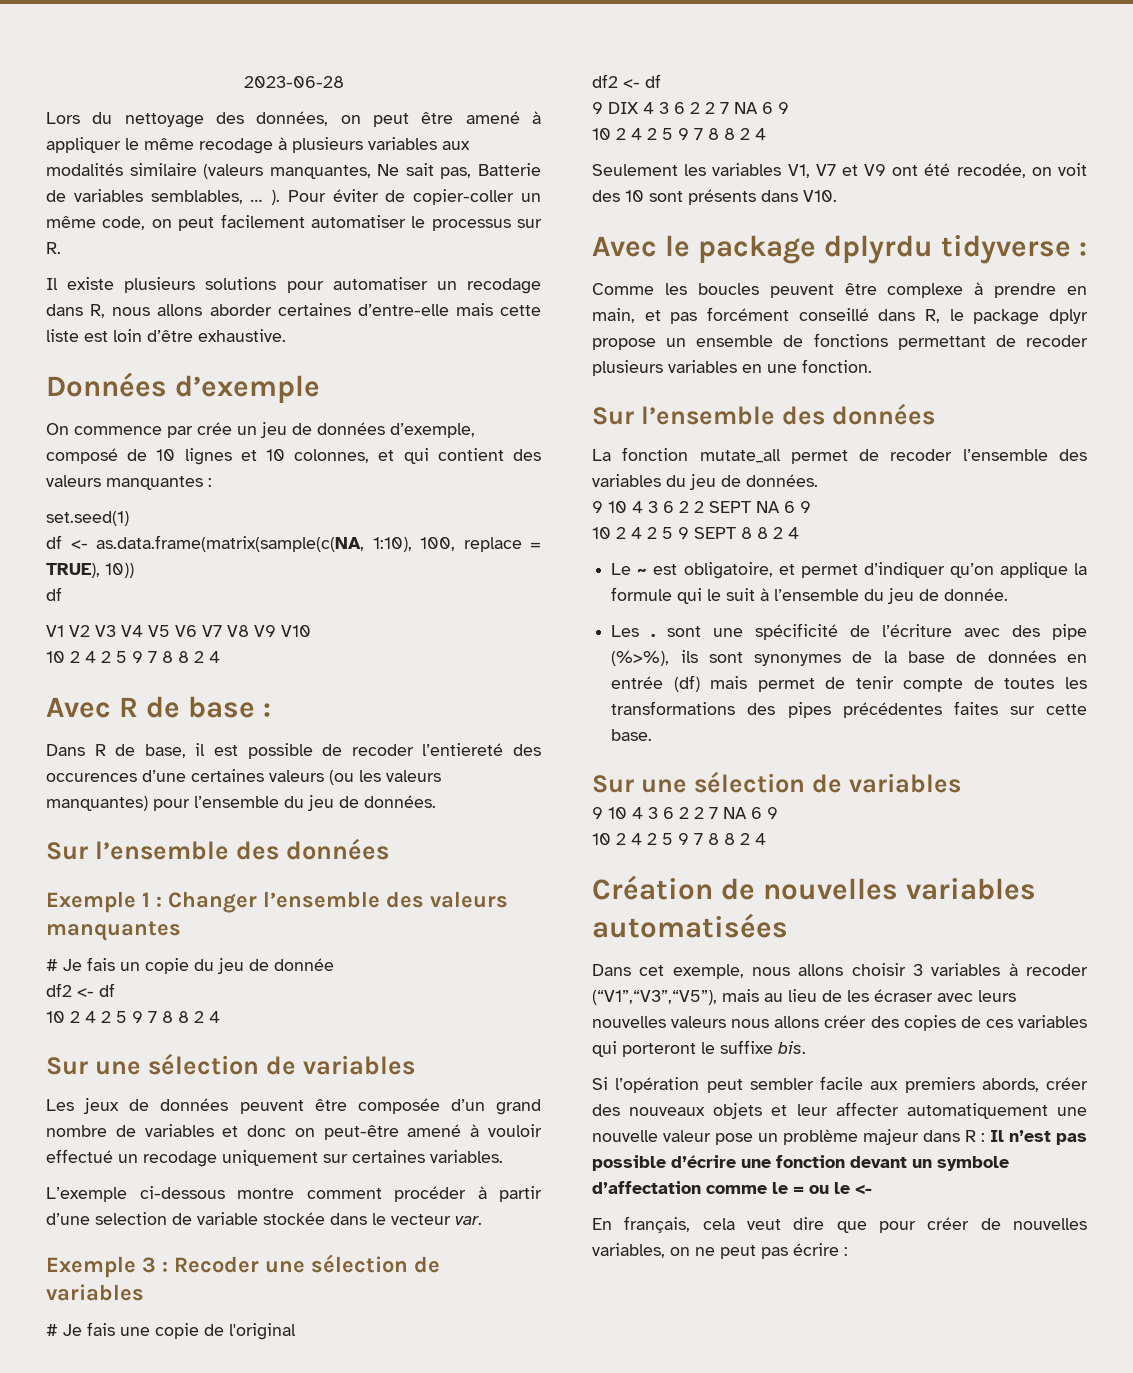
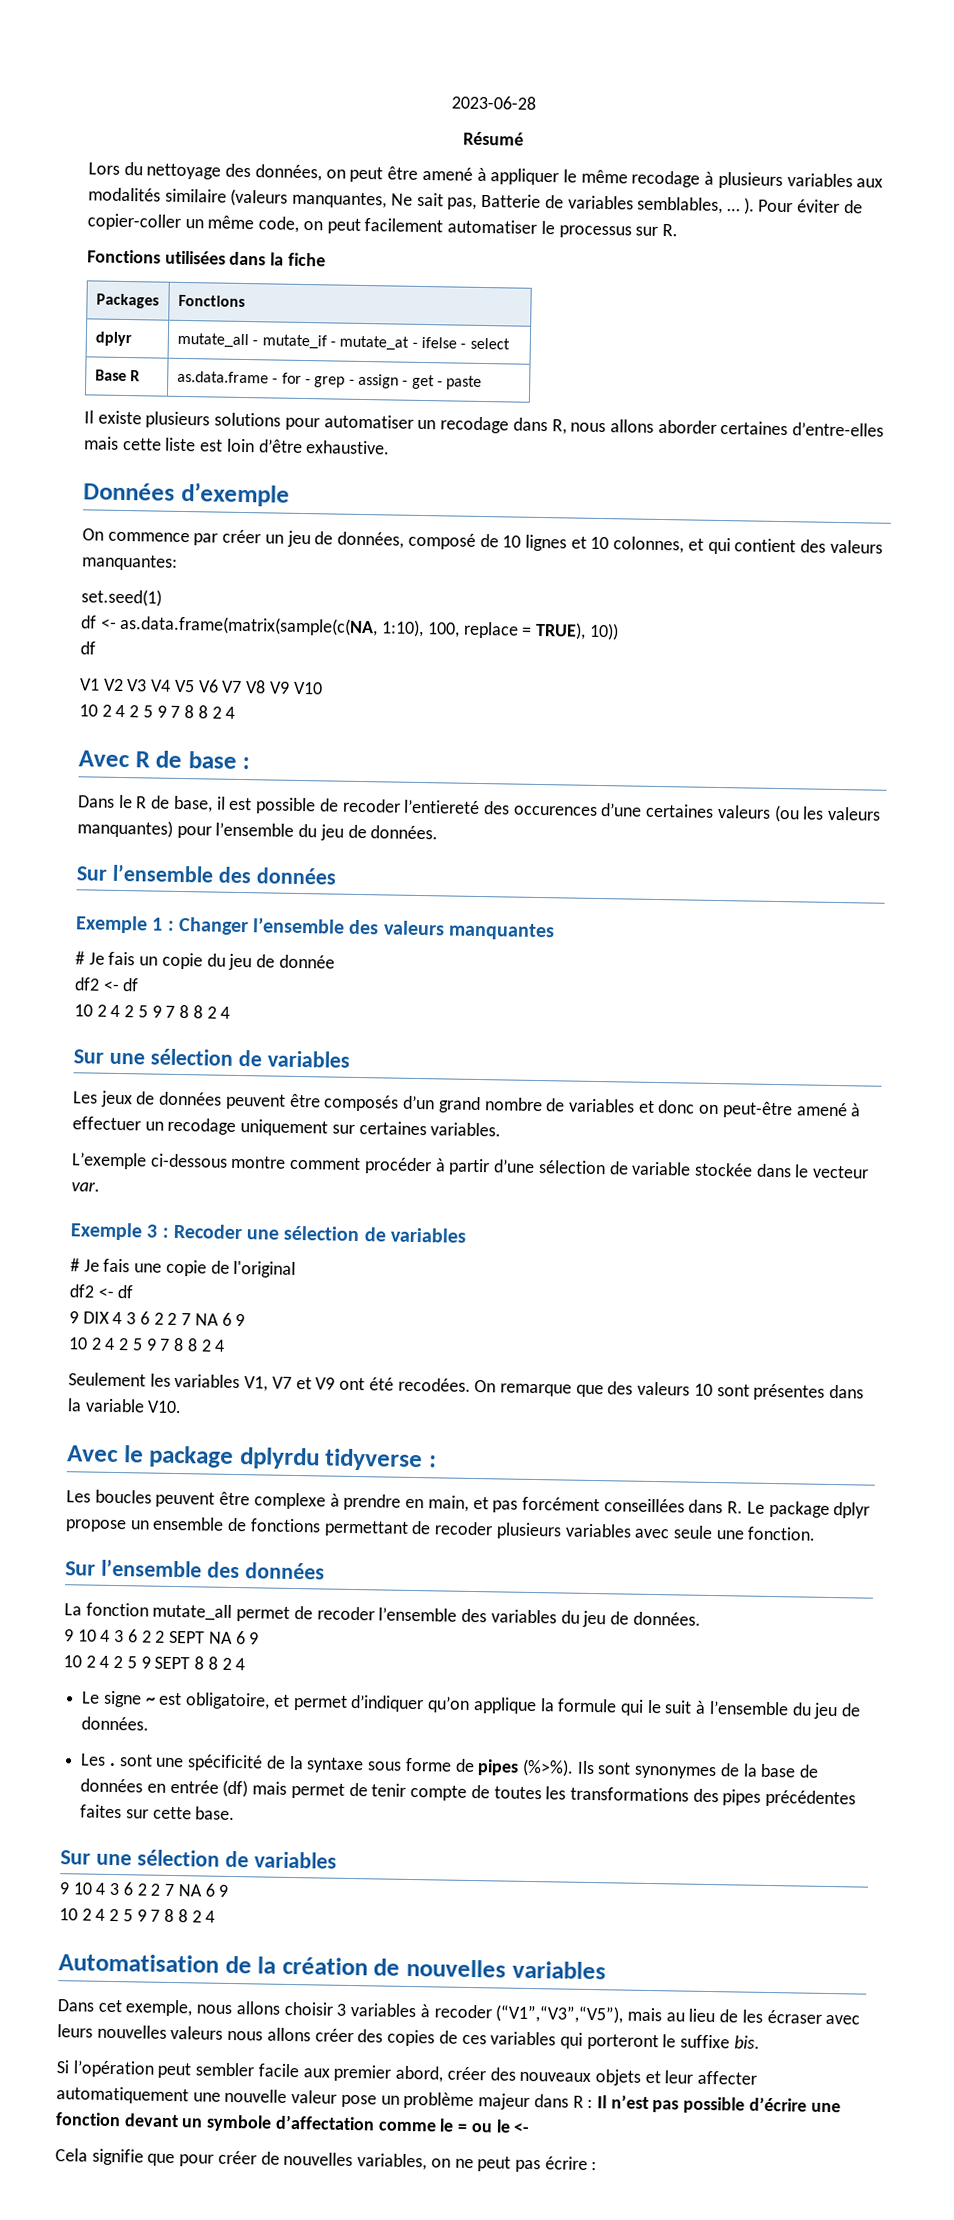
(344, 82) none -> [463,131,524,146] // Résumé
(61, 248) none -> [87,249,326,267] [95,293,159,309] [177,294,245,307] [94,331,132,347] [176,332,510,351] [94,369,141,382] [176,370,483,390] // Fonctions utilisées dans la fiche // Packages | Fonctions // dplyr | mutate_all - mutate_if - mutate_at - ifelse - select // Base R | as.data.frame - for - grep - assign - get - paste
[357,304,449,316] d’entre-elle -> [792,422,885,437] d’entre-elles
[197,422,232,435] crée -> [222,529,262,544] créer
[317,422,475,438] données d’exemple, -> [337,531,405,549] données,
[106,476,212,490] manquantes : -> [82,554,178,571] manquantes:
(85, 750) none -> [118,794,133,809] le
[357,1098,440,1114] composée -> [323,1094,400,1112] composés
[487,1124,542,1137] [46,1149,113,1163] vouloir effectué -> [72,1116,141,1131] effectuer
[95,1212,167,1225] selection -> [537,1160,606,1175] sélection
[956,163,1087,178] [592,189,798,205] recodée, on voit des 10 sont présents dans -> [397,1377,865,1401] [67,1398,145,1413] recodées. On remarque que des valeurs 10 sont présentes dans la variable
[592,283,687,295] Comme les -> [66,1490,91,1503] Les
[798,308,964,323] conseillé dans R, le -> [603,1498,765,1514] conseillées dans R. Le
[742,364,762,373] en -> [634,1525,713,1539] avec seule
(632, 569) none -> [102,1690,142,1708] signe
[944,588,1009,601] donnée. -> [81,1716,150,1731] données.
[882,624,1087,640] [611,650,698,666] l’écriture avec des pipe (%>%), ils -> [288,1755,595,1777] la syntaxe sous forme de pipes (%>%). Ils
[592,875,713,900] Création -> [58,1953,368,1976] Automatisation de la création
[592,913,788,938] automatisées -> (606, 1970) none
[904,1077,1039,1093] premiers abords, -> [333,2064,444,2083] premier abord,
[592,1216,825,1233] En français, cela veut dire -> [55,2148,144,2166] Cela signifie

